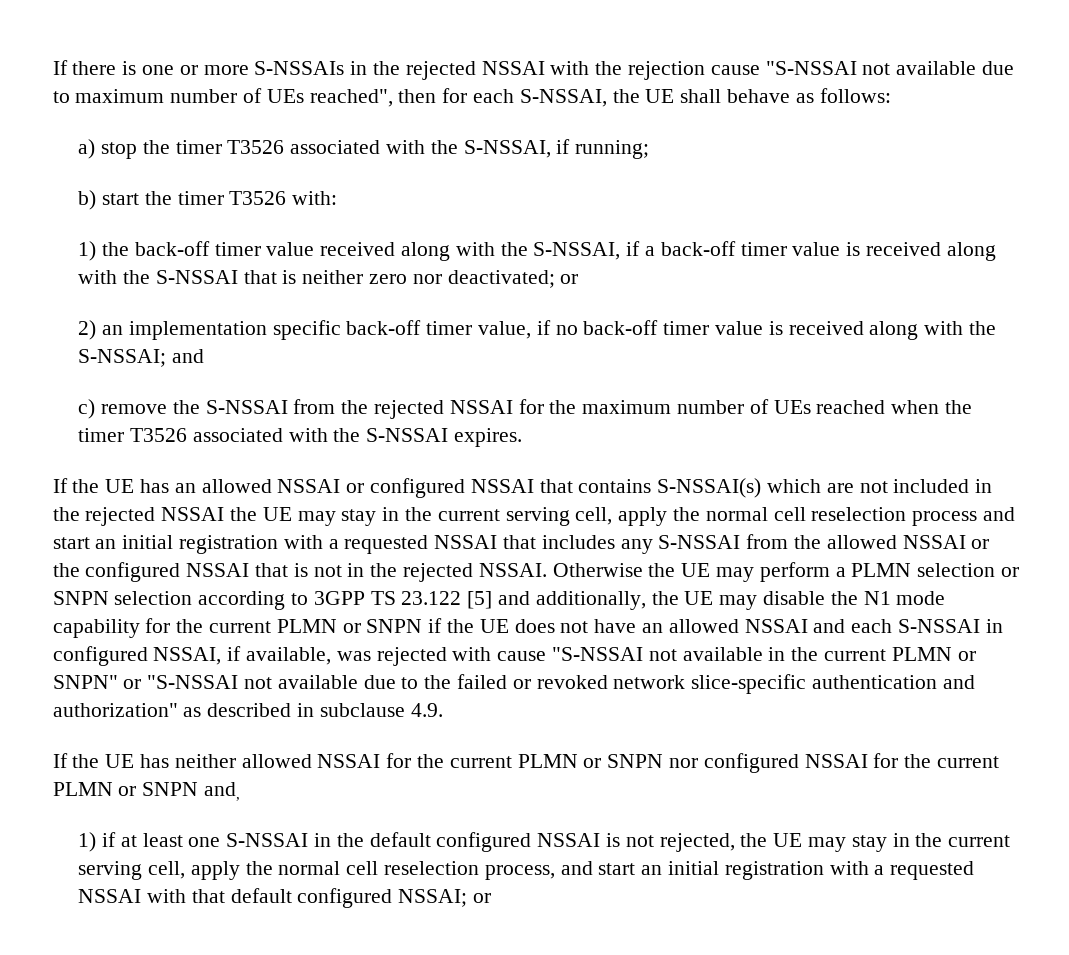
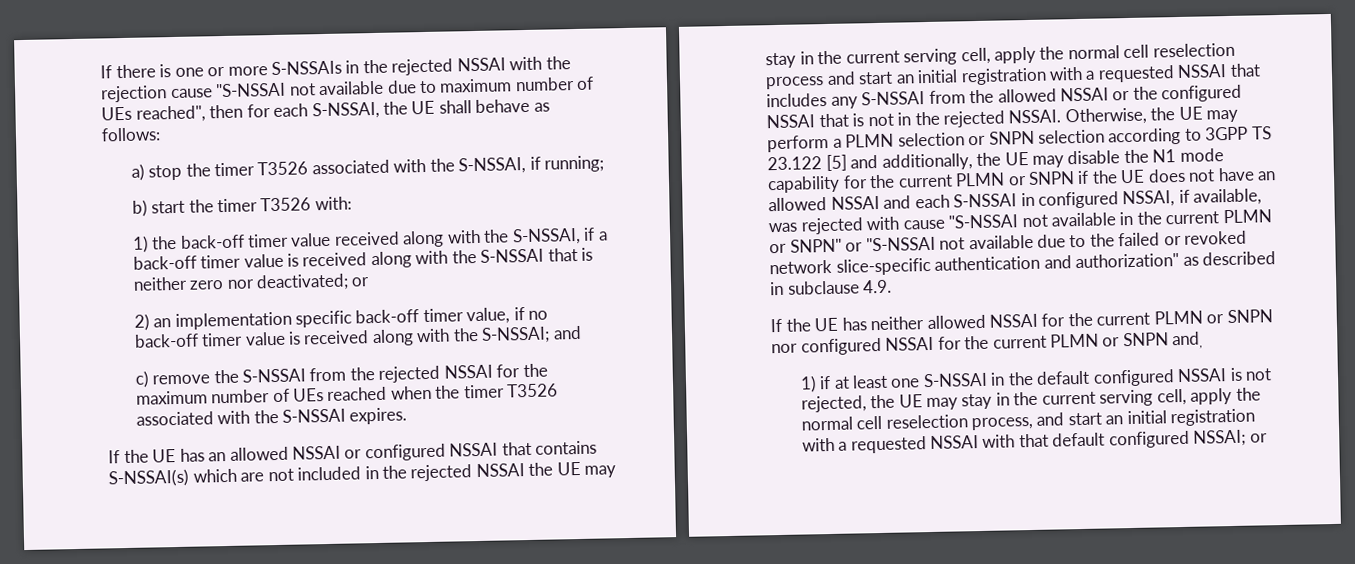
[552,563,643,577] Otherwise -> [1064,107,1147,126] Otherwise,

